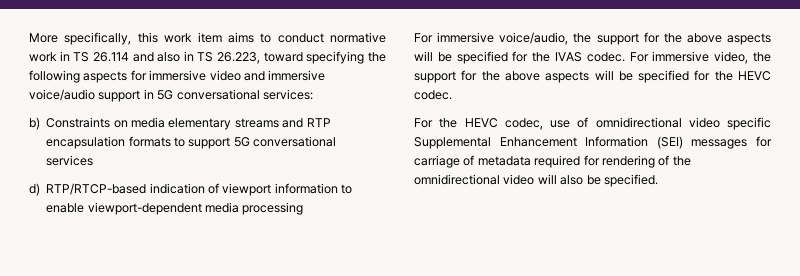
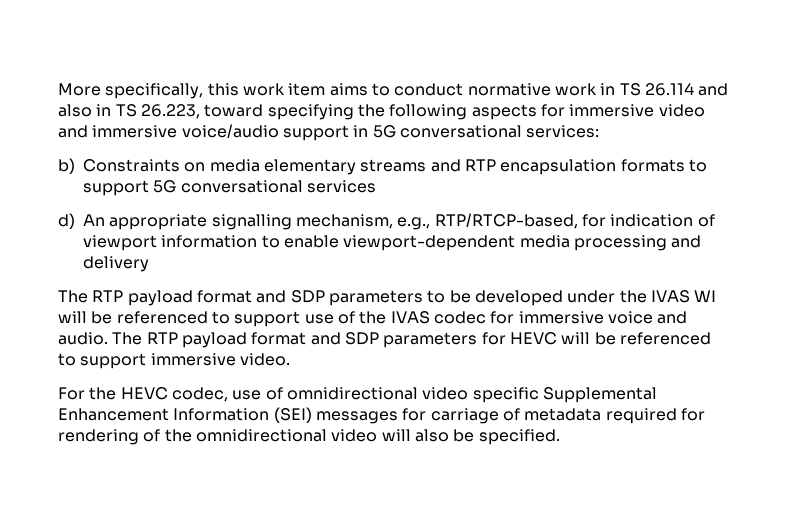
[46,183,147,195] RTP/RTCP-based -> [83,213,606,230] An appropriate signalling mechanism, e.g., RTP/RTCP-based, for
[414,32,771,45] [414,51,771,64] [414,70,771,83] [414,90,452,100] // For immersive voice/audio, the support for the above aspects will be specified for the IVAS codec. For immersive video, the support for the above aspects will be specified for the HEVC codec. -> [671,235,702,248] [83,256,149,272] [58,290,717,306] [58,311,688,327] [58,332,711,348] [58,353,290,369] and delivery // The RTP payload format and SDP parameters to be developed under the IVAS WI will be referenced to support use of the IVAS codec for immersive voice and audio. The RTP payload format and SDP parameters for HEVC will be referenced to support immersive video.

